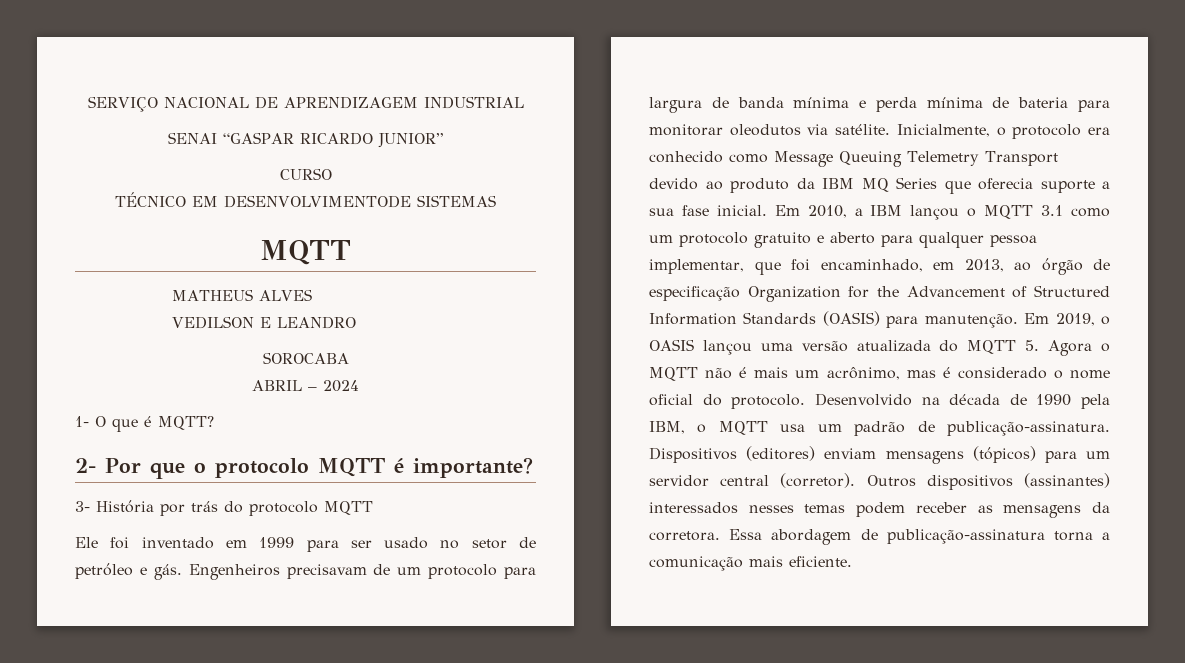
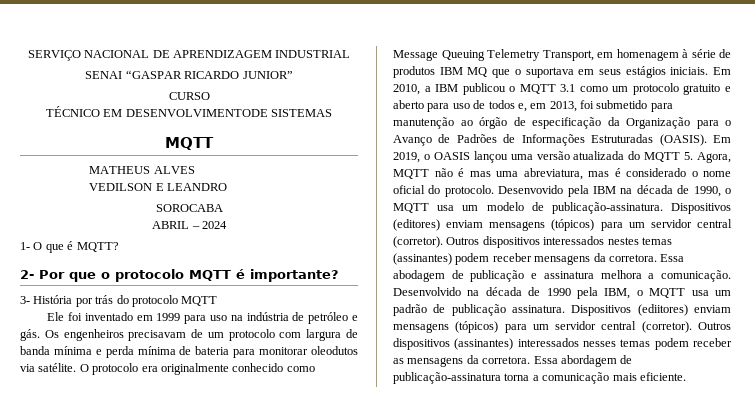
[350,537,507,549] ser usado no setor -> [210,312,289,321] uso na indústria
[188,564,280,580] Engenheiros -> [44,329,124,341] Os engenheiros
[504,567,536,579] para -> [279,332,302,338] com
[896,124,1006,137] Inicialmente, o -> [79,364,89,372] O
(1110, 131) none -> [160,363,229,375] originalmente
[984,151,1058,166] [649,177,1110,194] [649,205,767,216] Transport devido ao produto da IBM MQ Series que oferecia suporte a sua fase inicial. -> [542,49,731,61] [393,66,709,78] Transport, em homenagem à série de produtos IBM MQ que o suportava em seus estágios iniciais.
[910,205,960,220] lançou -> [462,83,506,95] publicou
[919,232,1037,248] [649,258,1110,275] [649,285,1110,302] [649,311,1018,328] qualquer pessoa implementar, que foi encaminhado, em 2013, ao órgão de especificação Organization for the Advancement of Structured Information Standards (OASIS) para manutenção. -> [452,100,673,112] [393,117,731,129] [393,134,707,146] uso de todos e, em 2013, foi submetido para manutenção ao órgão de especificação da Organização para o Avanço de Padrões de Informações Estruturadas (OASIS).
[1048,340,1110,356] Agora o -> [697,152,731,163] Agora,
[754,367,900,380] mais um acrônimo, -> [469,168,583,180] mas uma abreviatura,
(806, 401) none -> [498,185,731,197] [393,202,731,214] [393,219,732,231] [393,236,672,248] [393,253,685,265] [393,270,731,282] Desenvovido pela IBM na década de 1990, o MQTT usa um modelo de publicação-assinatura. Dispositivos (editores) enviam mensagens (tópicos) para um servidor central (corretor). Outros dispositivos interessados nestes temas (assinantes) podem receber mensagens da corretora. Essa abodagem de publicação e assinatura melhora a comunicação.
[947,421,1110,436] [649,446,816,463] publicação-assinatura. Dispositivos (editores) -> [451,304,688,316] publicação assinatura. Dispositivos (ediitores)

